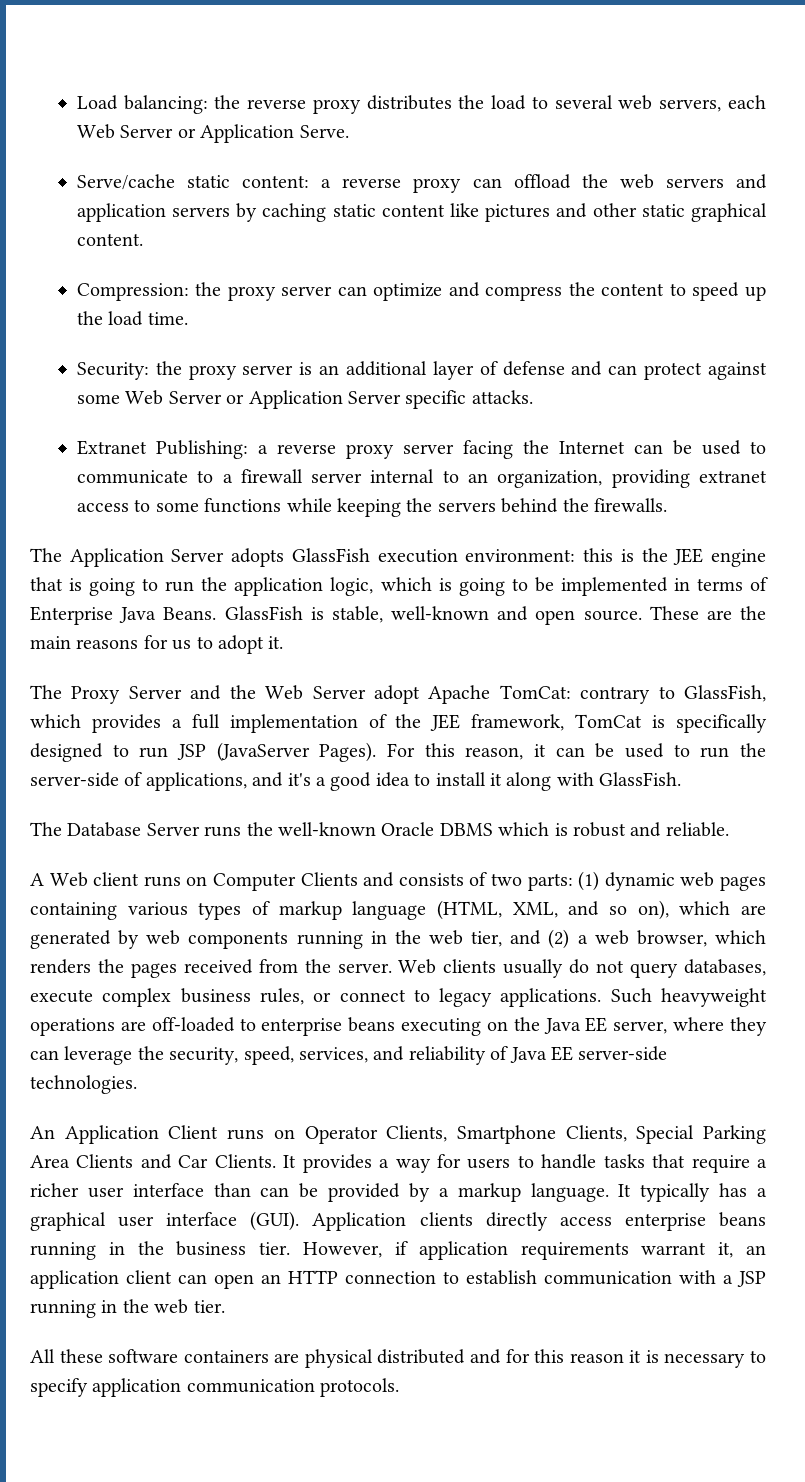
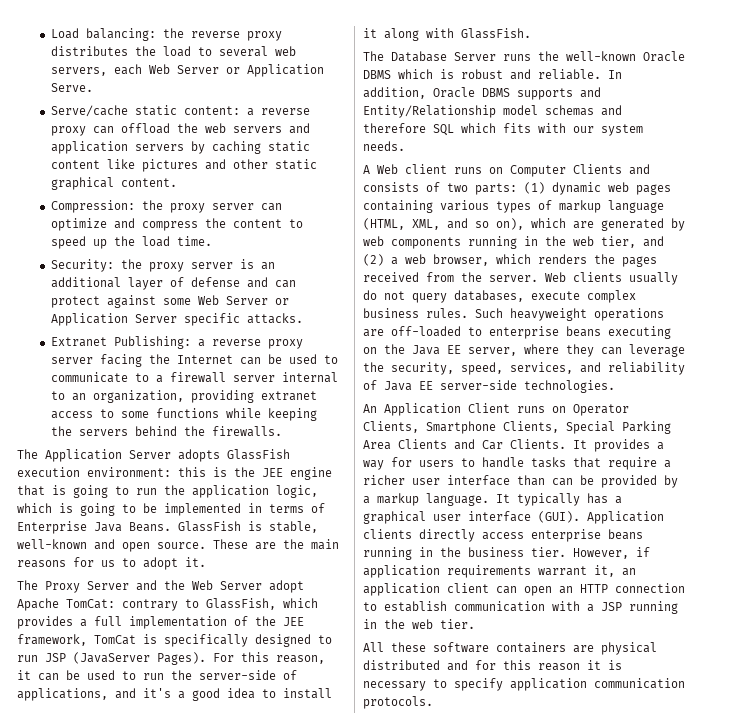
(729, 829) none -> [608,70,622,79] [363,87,601,100] [363,105,622,118] [363,123,643,136] [363,141,405,151] In addition, Oracle DBMS supports and Entity/Relationship model schemas and therefore SQL which fits with our system needs.
[259,988,602,1007] rules, or connect to legacy applications. -> [426,308,468,318] rules.

